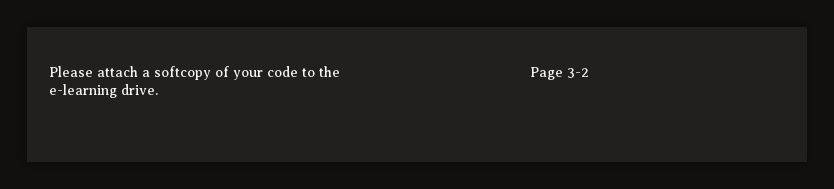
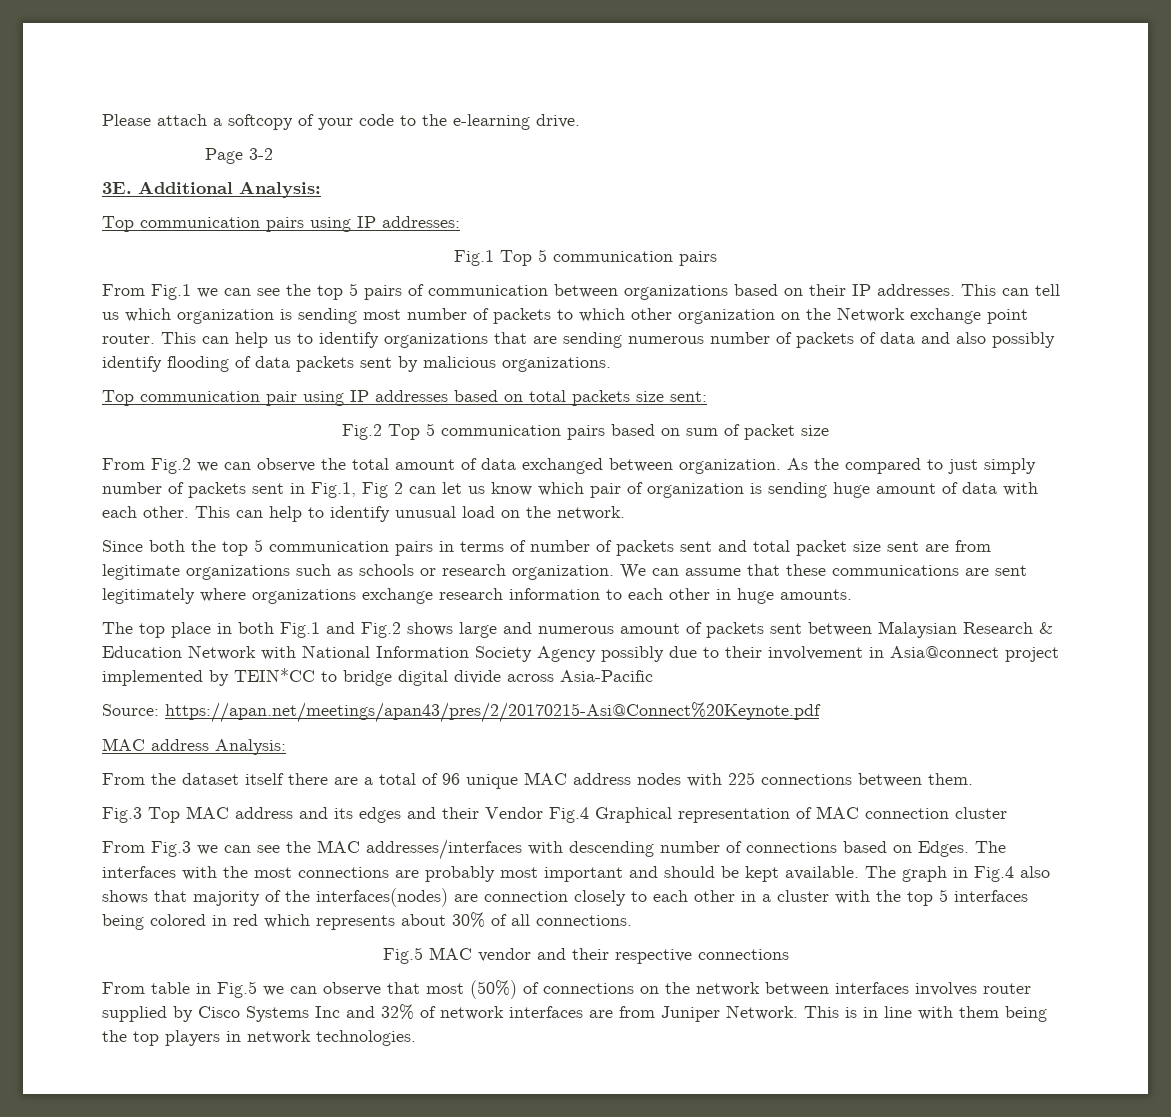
(590, 73) none -> [102,181,321,198] [102,216,460,232] [454,249,717,266] [102,283,1060,300] [102,307,1028,324] [102,332,1055,348] [102,356,611,372] [102,390,707,406] [342,423,829,440] [102,458,1036,474] [102,482,1038,498] [102,506,625,522] [102,539,991,556] [102,564,1027,580] [102,588,852,604] [102,621,1053,638] [102,645,1059,662] [102,668,653,686] [102,702,821,723] [102,738,286,755] [102,772,973,789] [102,806,1007,823] [102,839,1006,860] [102,866,1050,882] [102,888,1028,907] [102,912,632,930] [382,947,789,964] [102,980,1031,999] [102,1004,1047,1022] [102,1030,416,1046] // 3E. Additional Analysis: // Top communication pairs using IP addresses: // Fig.1 Top 5 communication pairs // From Fig.1 we can see the top 5 pairs of communication between organizations based on their IP addresses. This can tell us which organization is sending most number of packets to which other organization on the Network exchange point router. This can help us to identify organizations that are sending numerous number of packets of data and also possibly identify flooding of data packets sent by malicious organizations. // Top communication pair using IP addresses based on total packets size sent: // Fig.2 Top 5 communication pairs based on sum of packet size // From Fig.2 we can observe the total amount of data exchanged between organization. As the compared to just simply number of packets sent in Fig.1, Fig 2 can let us know which pair of organization is sending huge amount of data with each other. This can help to identify unusual load on the network. // Since both the top 5 communication pairs in terms of number of packets sent and total packet size sent are from legitimate organizations such as schools or research organization. We can assume that these communications are sent legitimately where organizations exchange research information to each other in huge amounts. // The top place in both Fig.1 and Fig.2 shows large and numerous amount of packets sent between Malaysian Research & Education Network with National Information Society Agency possibly due to their involvement in Asia@connect project implemented by TEIN*CC to bridge digital divide across Asia-Pacific // Source: https://apan.net/meetings/apan43/pres/2/20170215-Asi@Connect%20Keynote.pdf // MAC address Analysis: // From the dataset itself there are a total of 96 unique MAC address nodes with 225 connections between them. // Fig.3 Top MAC address and its edges and their Vendor Fig.4 Graphical representation of MAC connection cluster // From Fig.3 we can see the MAC addresses/interfaces with descending number of connections based on Edges. The interfaces with the most connections are probably most important and should be kept available. The graph in Fig.4 also shows that majority of the interfaces(nodes) are connection closely to each other in a cluster with the top 5 interfaces being colored in red which represents about 30% of all connections. // Fig.5 MAC vendor and their respective connections // From table in Fig.5 we can observe that most (50%) of connections on the network between interfaces involves router supplied by Cisco Systems Inc and 32% of network interfaces are from Juniper Network. This is in line with them being the top players in network technologies.

